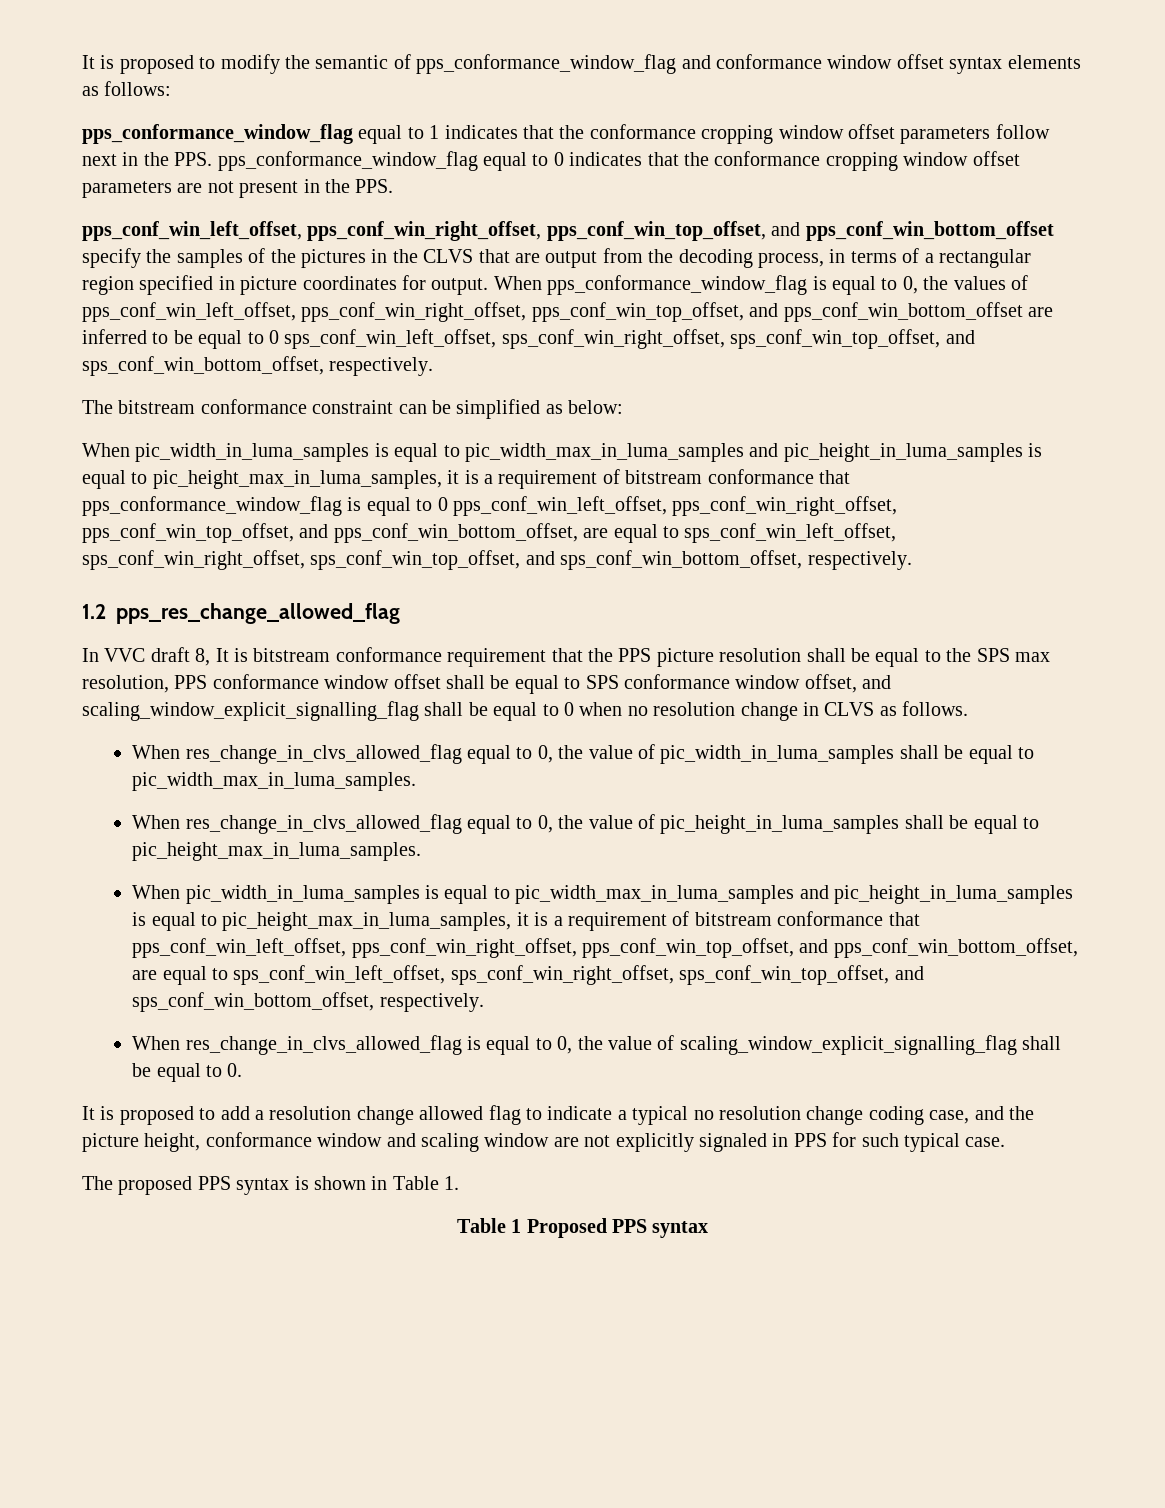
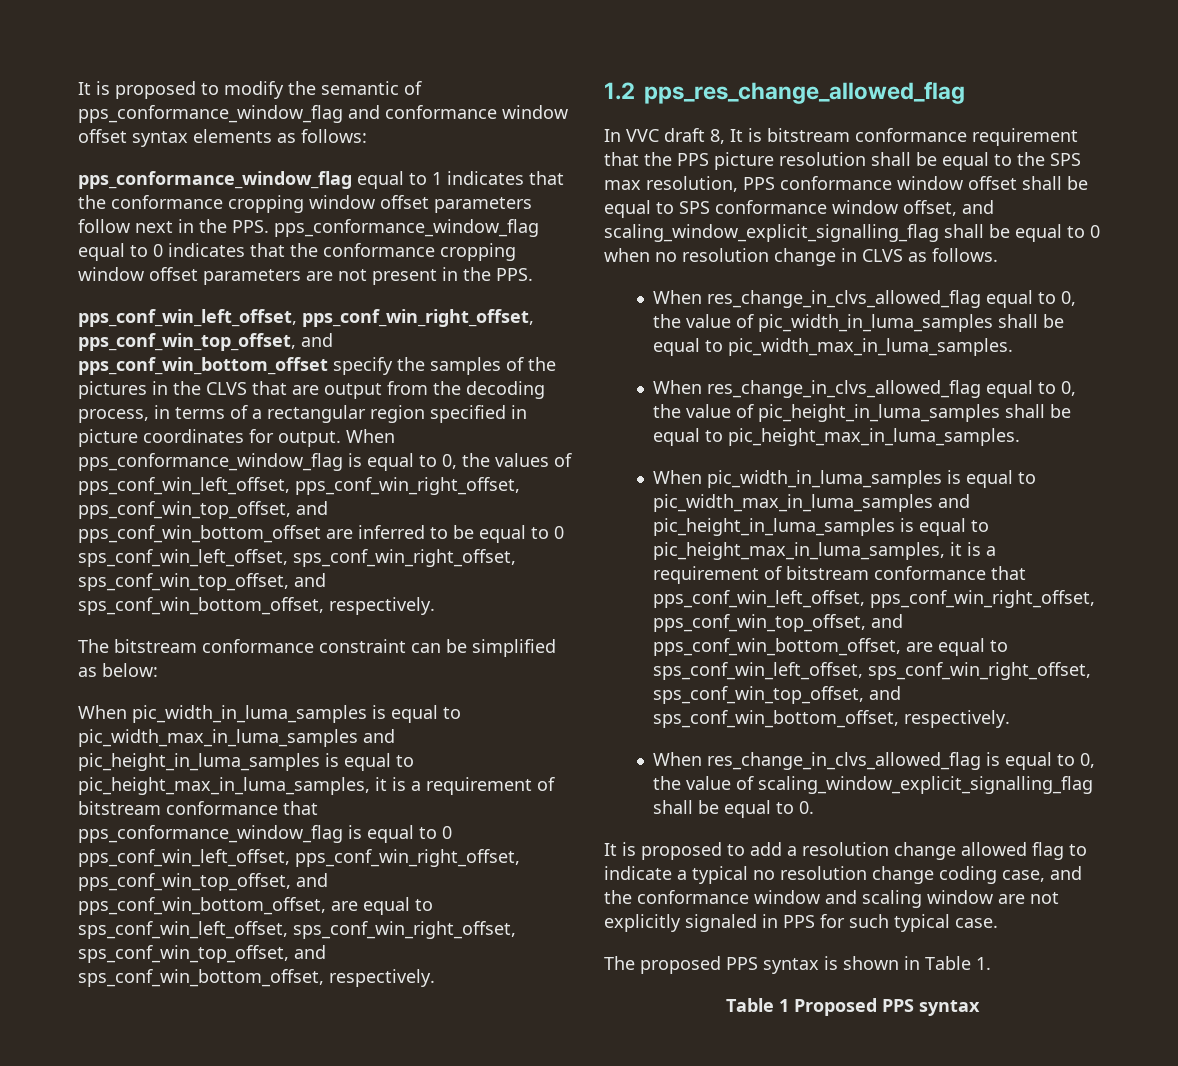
[82,1133,201,1152] picture height, -> (632, 897) none

